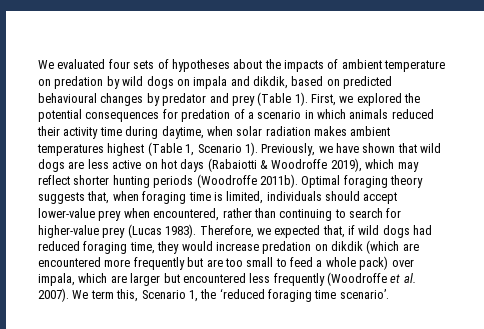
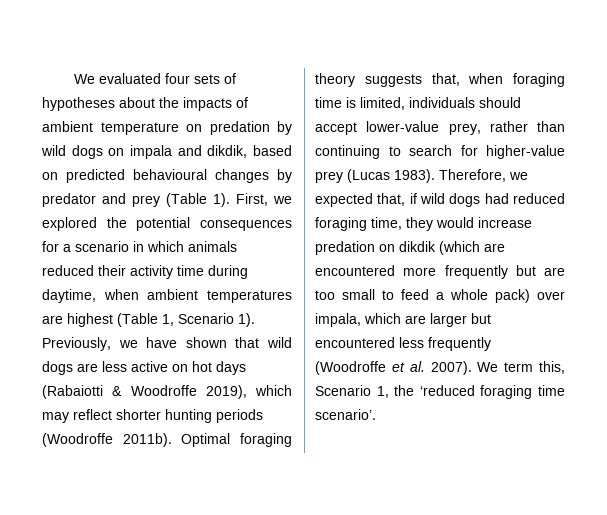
[181,109,245,122] predation of -> (59, 246) none
[236,126,347,136] solar radiation makes -> (139, 294) none
(104, 150) none -> [42,315,63,324] are
[98,208,220,221] prey when encountered, -> [448,123,481,135] prey,

